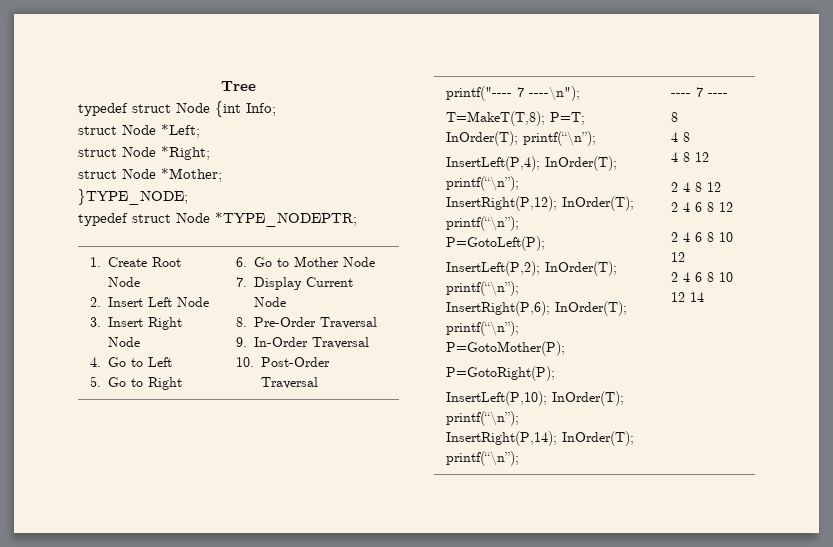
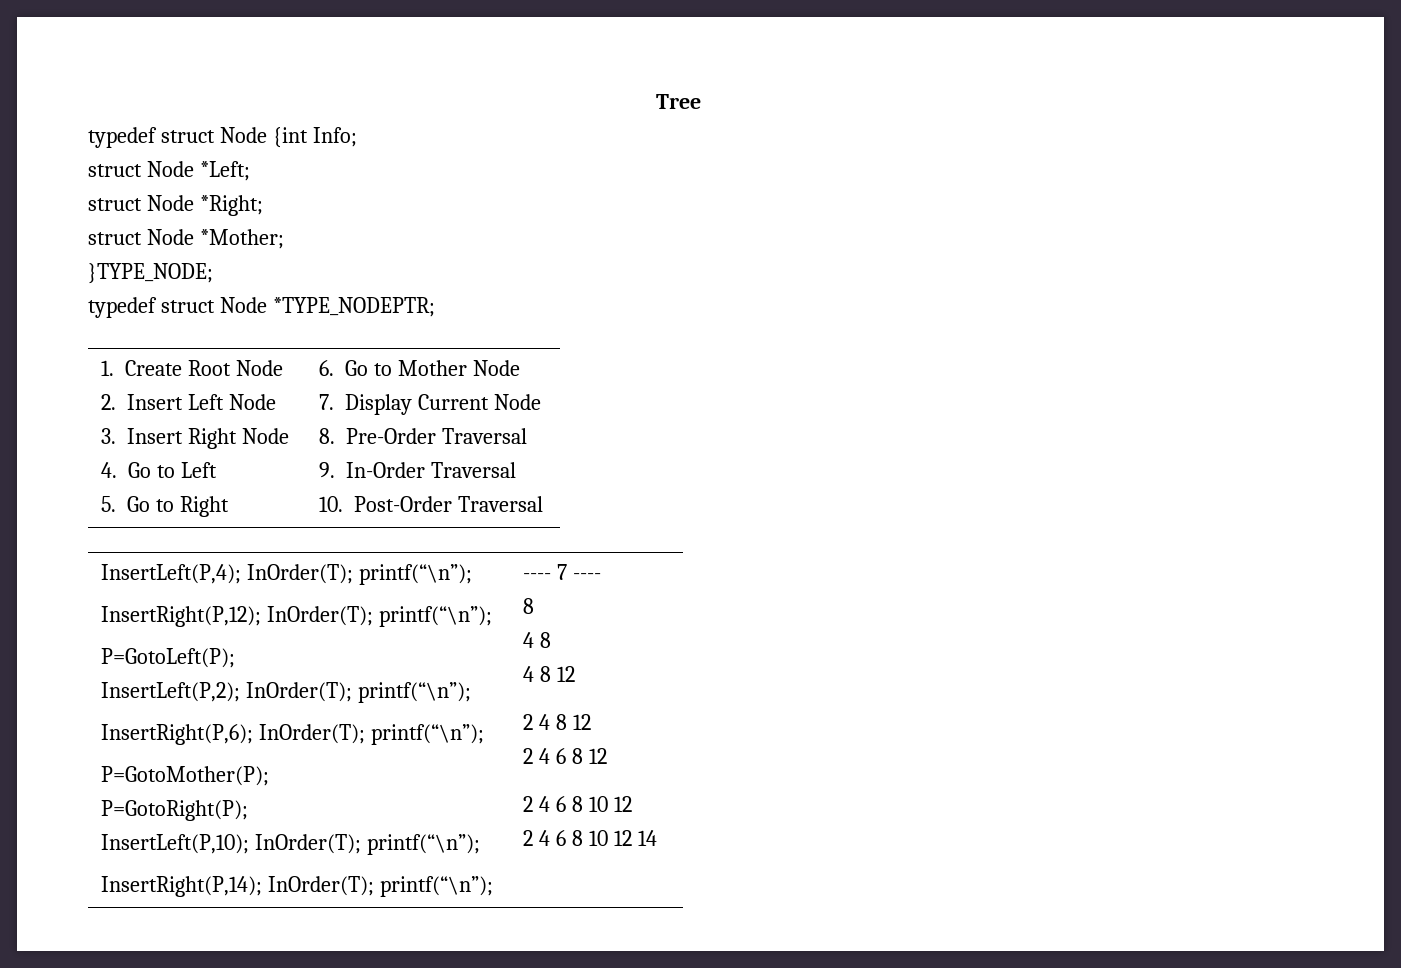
[445,86,580,101] [445,111,585,126] [445,131,596,146] printf("---- 7 ----\n"); // T=MakeT(T,8); P=T; InOrder(T); printf(“\n”); // -> (544, 504) none

